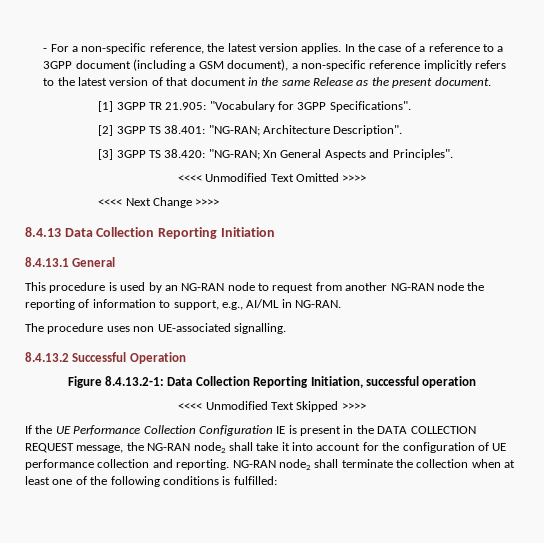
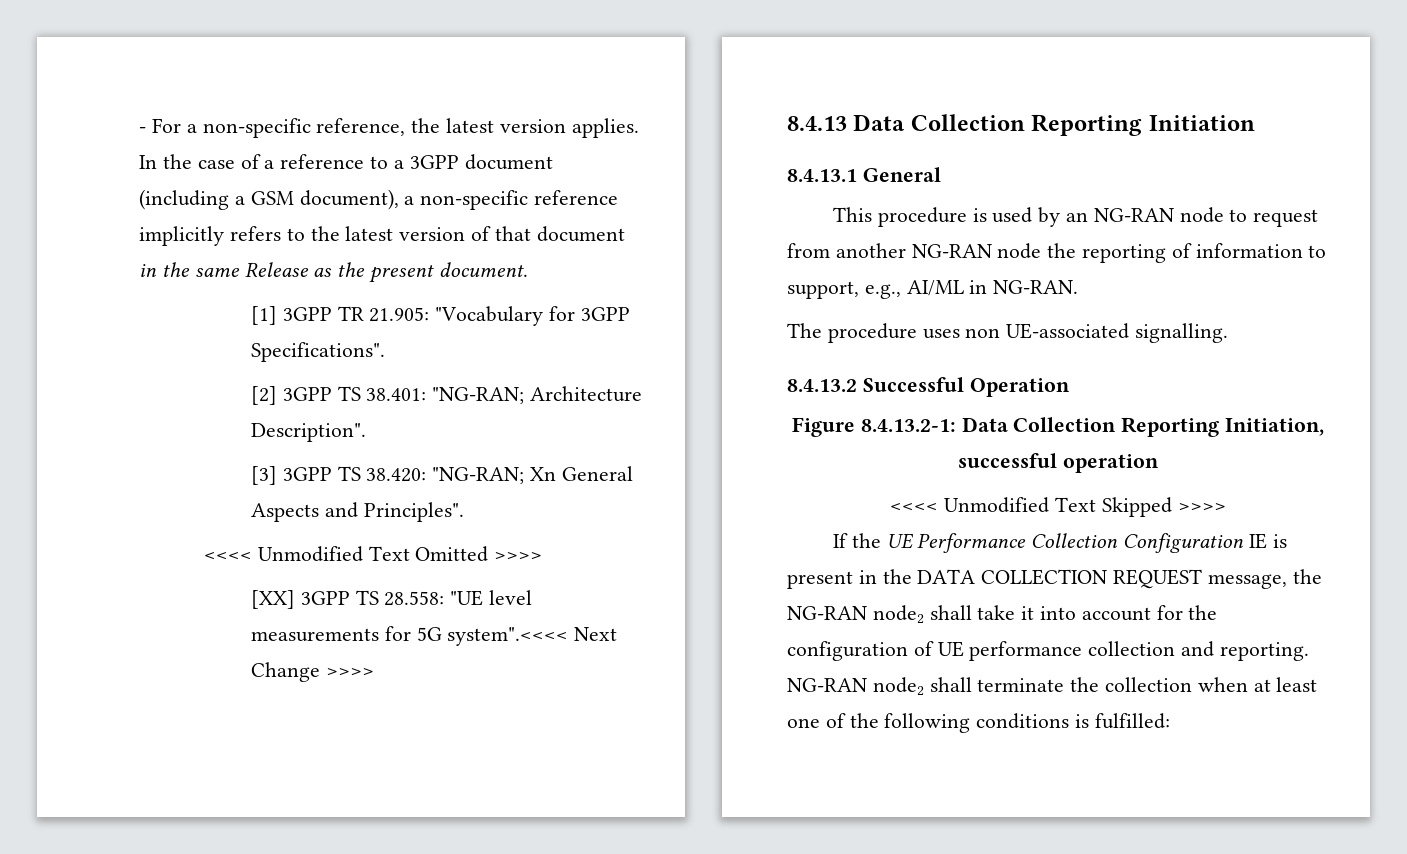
[98,199,123,206] <<<< -> [251,590,533,609] [251,626,569,646] [XX] 3GPP TS 28.558: "UE level measurements for 5G system".<<<<

